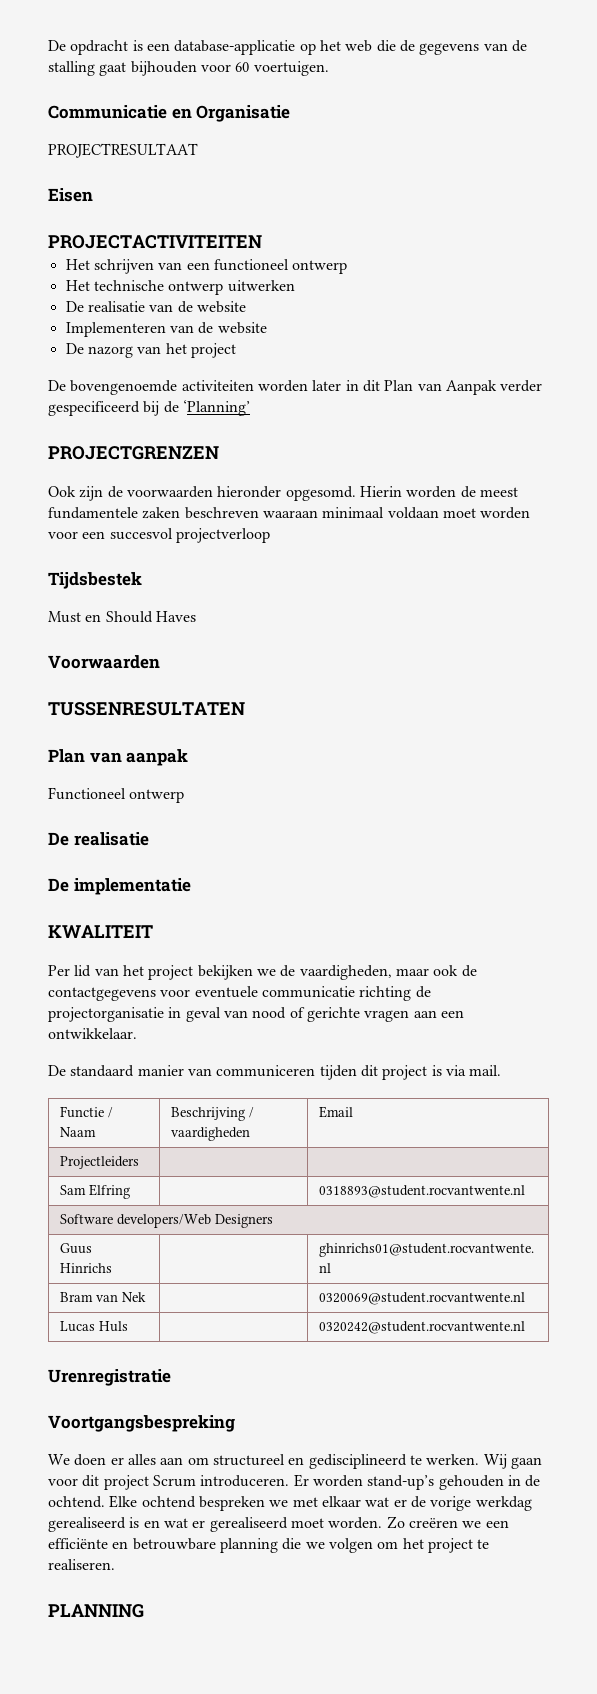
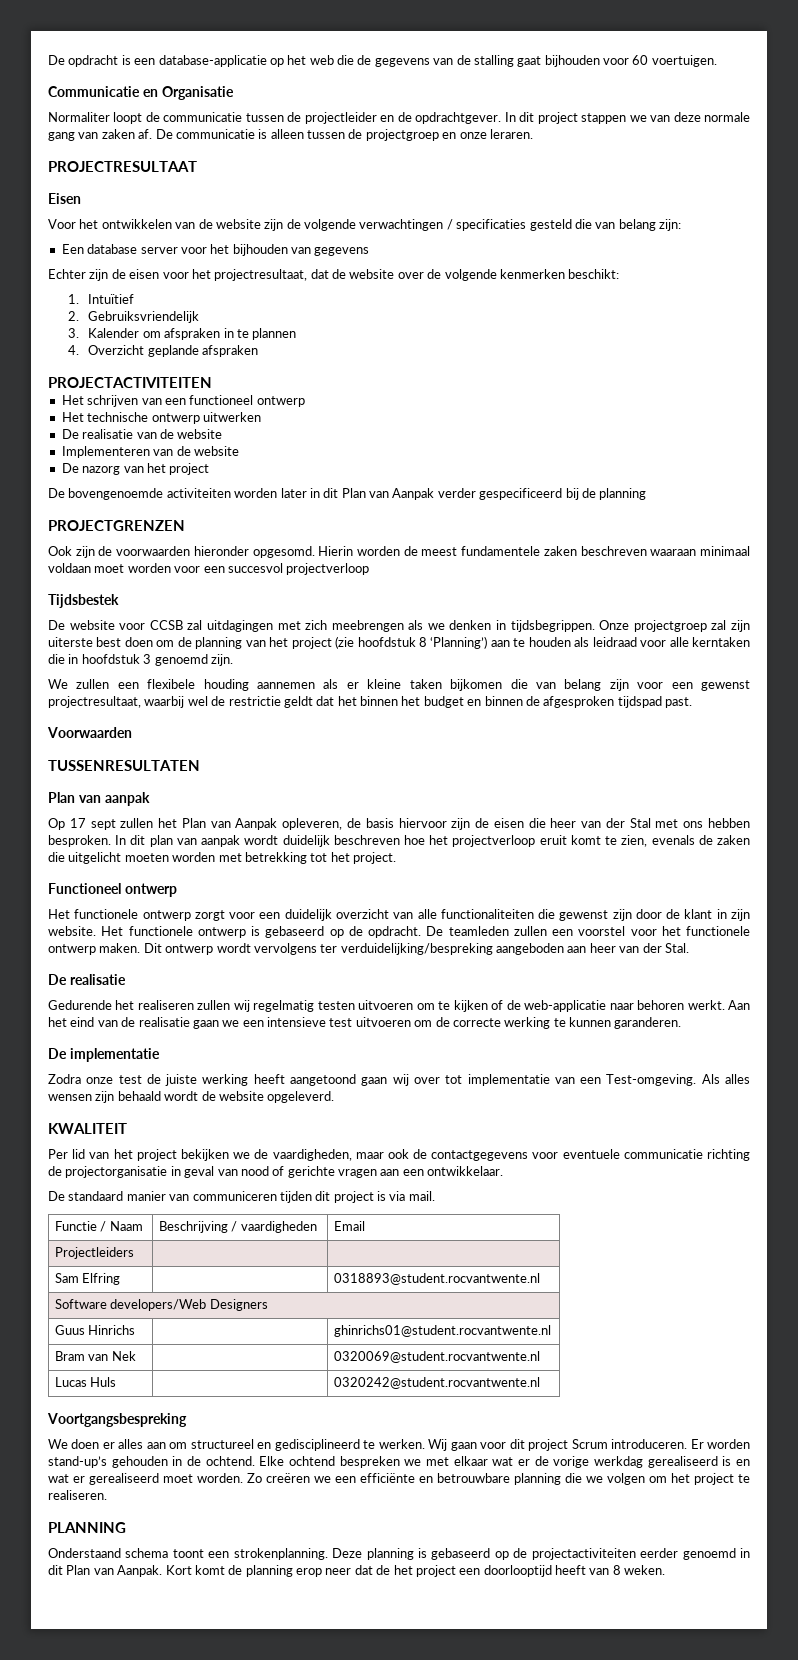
[48,143,198,158] [48,188,93,202] PROJECTRESULTAAT // Eisen -> [48,112,751,124] [48,129,533,141] [48,161,197,172] [48,193,81,204] [48,219,681,231] [61,244,370,256] [48,269,620,281] [68,294,135,304] [68,311,200,323] [68,328,297,340] [68,345,259,357] Normaliter loopt de communicatie tussen de projectleider en de opdrachtgever. In dit project stappen we van deze normale gang van zaken af. De communicatie is alleen tussen de projectgroep en onze leraren. // PROJECTRESULTAAT // Eisen // Voor het ontwikkelen van de website zijn de volgende verwachtingen / specificaties gesteld die van belang zijn: // Een database server voor het bijhouden van gegevens // Echter zijn de eisen voor het projectresultaat, dat de website over de volgende kenmerken beschikt: // 1. Intuïtief // 2. Gebruiksvriendelijk // 3. Kalender om afspraken in te plannen // 4. Overzicht geplande afspraken
[182,400,250,416] ‘Planning’ -> [599,488,647,500] planning
[48,611,196,623] Must en Should Haves -> [48,620,750,632] [48,636,751,649] [48,654,233,666] [48,679,750,691] [48,696,692,708] De website voor CCSB zal uitdagingen met zich meebrengen als we denken in tijdsbegrippen. Onze projectgroep zal zijn uiterste best doen om de planning van het project (zie hoofdstuk 8 ‘Planning’) aan te houden als leidraad voor alle kerntaken die in hoofdstuk 3 genoemd zijn. // We zullen een flexibele houding aannemen als er kleine taken bijkomen die van belang zijn voor een gewenst projectresultaat, waarbij wel de restrictie geldt dat het binnen het budget en binnen de afgesproken tijdspad past.
[48,787,185,803] [48,832,149,846] [48,878,191,895] Functioneel ontwerp // De realisatie // De implementatie -> [48,818,750,830] [48,835,750,847] [48,852,396,864] [48,883,177,897] [48,909,751,921] [48,926,750,938] [48,943,689,955] [48,974,126,985] [48,1000,751,1012] [48,1017,682,1029] [48,1048,160,1062] [48,1074,750,1086] [48,1091,335,1103] Op 17 sept zullen het Plan van Aanpak opleveren, de basis hiervoor zijn de eisen die heer van der Stal met ons hebben besproken. In dit plan van aanpak wordt duidelijk beschreven hoe het projectverloop eruit komt te zien, evenals de zaken die uitgelicht moeten worden met betrekking tot het project. // Functioneel ontwerp // Het functionele ontwerp zorgt voor een duidelijk overzicht van alle functionaliteiten die gewenst zijn door de klant in zijn website. Het functionele ontwerp is gebaseerd op de opdracht. De teamleden zullen een voorstel voor het functionele ontwerp maken. Dit ontwerp wordt vervolgens ter verduidelijking/bespreking aangeboden aan heer van der Stal. // De realisatie // Gedurende het realiseren zullen wij regelmatig testen uitvoeren om te kijken of de web-applicatie naar behoren werkt. Aan het eind van de realisatie gaan we een intensieve test uitvoeren om de correcte werking te kunnen garanderen. // De implementatie // Zodra onze test de juiste werking heeft aangetoond gaan wij over tot implementatie van een Test-omgeving. Als alles wensen zijn behaald wordt de website opgeleverd.
[48,1369,171,1386] // Urenregistratie -> (541, 1383) none
(144, 1611) none -> [48,1548,751,1560] [48,1565,666,1577] // Onderstaand schema toont een strokenplanning. Deze planning is gebaseerd op de projectactiviteiten eerder genoemd in dit Plan van Aanpak. Kort komt de planning erop neer dat de het project een doorlooptijd heeft van 8 weken.

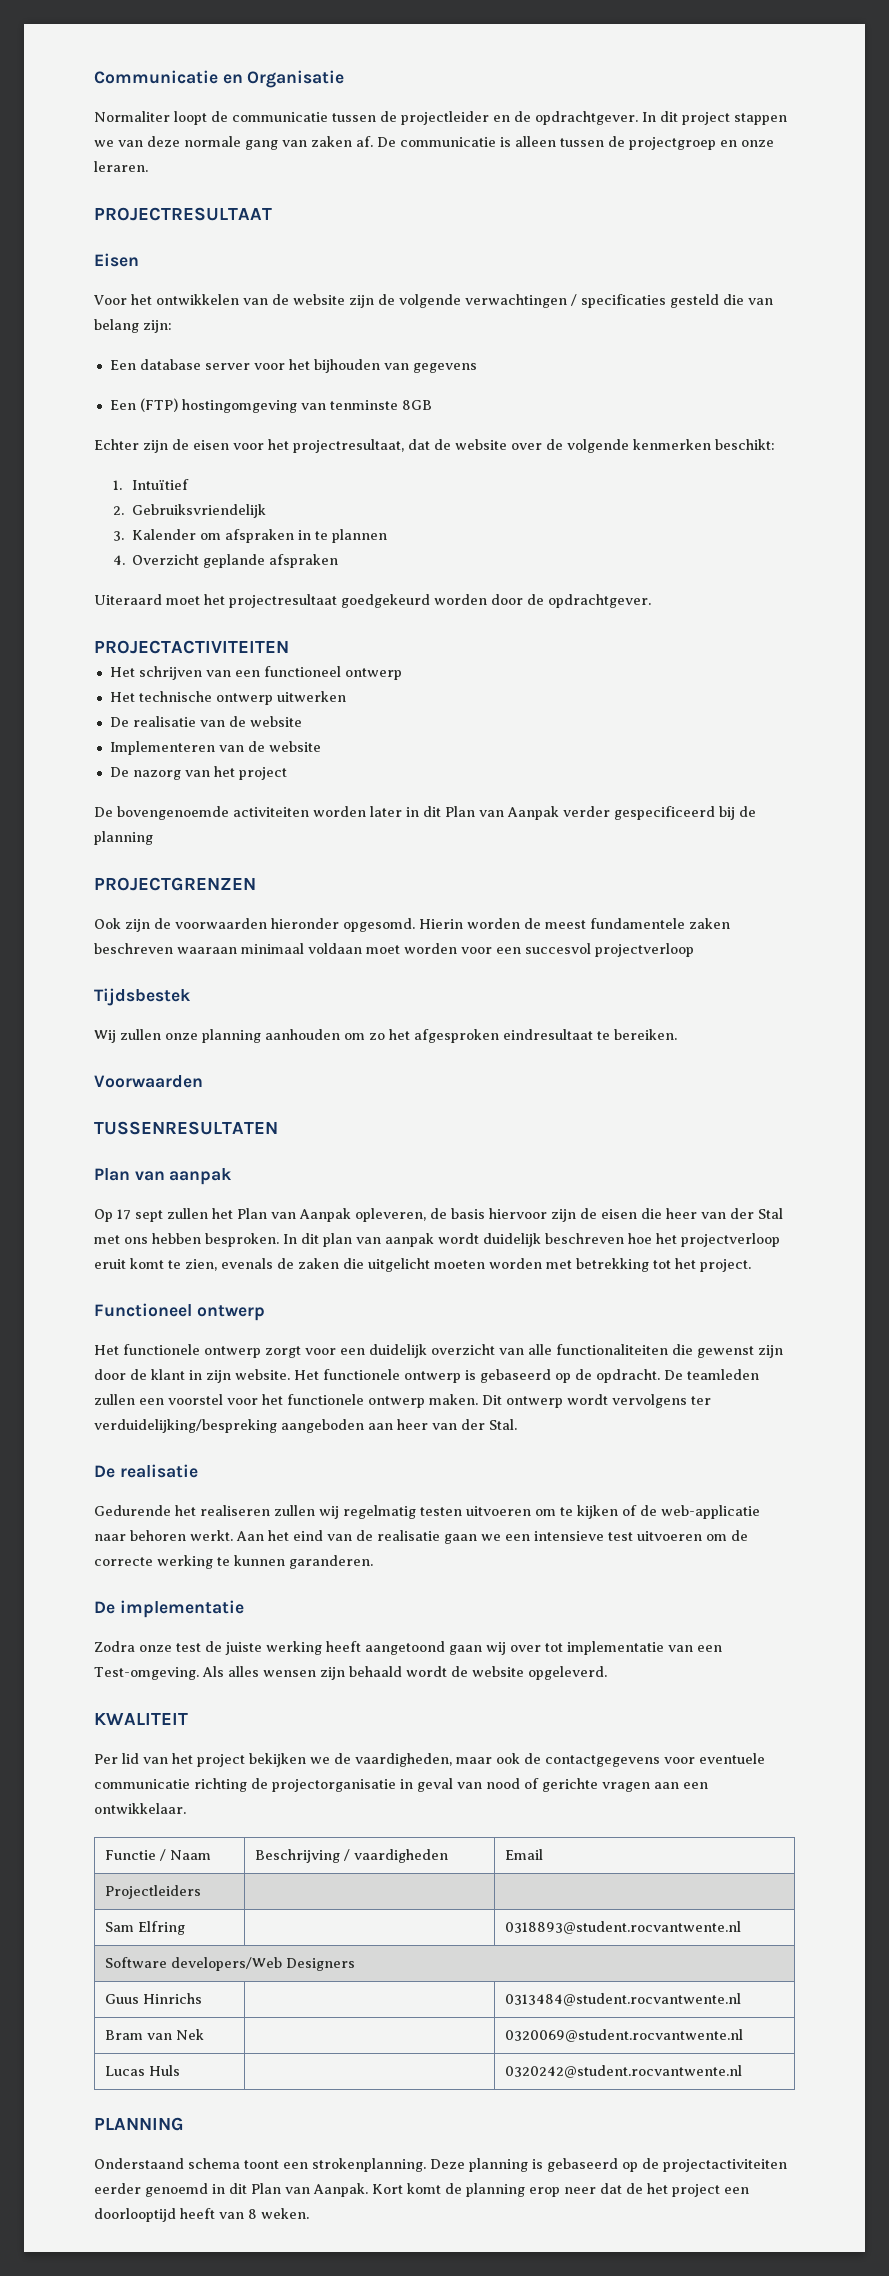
[48,55,717,67] De opdracht is een database-applicatie op het web die de gegevens van de stalling gaat bijhouden voor 60 voertuigen. // -> (94, 77) none
(370, 251) none -> [109,398,432,413] // Een (FTP) hostingomgeving van tenminste 8GB
(259, 351) none -> [94,594,651,608] // Uiteraard moet het projectresultaat goedgekeurd worden door de opdrachtgever.
[48,620,750,632] [48,636,751,649] [48,654,233,666] [48,679,750,691] [48,696,692,708] De website voor CCSB zal uitdagingen met zich meebrengen als we denken in tijdsbegrippen. Onze projectgroep zal zijn uiterste best doen om de planning van het project (zie hoofdstuk 8 ‘Planning’) aan te houden als leidraad voor alle kerntaken die in hoofdstuk 3 genoemd zijn. // We zullen een flexibele houding aannemen als er kleine taken bijkomen die van belang zijn voor een gewenst projectresultaat, waarbij wel de restrictie geldt dat het binnen het budget en binnen de afgesproken tijdspad past. -> [94,1029,677,1043] Wij zullen onze planning aanhouden om zo het afgesproken eindresultaat te bereiken.
[48,1191,435,1203] // De standaard manier van communiceren tijden dit project is via mail. -> (186, 1808) none
[334,1325,552,1337] ghinrichs01@student.rocvantwente.nl -> [504,1993,741,2006] 0313484@student.rocvantwente.nl
[47,1413,187,1427] [48,1439,750,1451] [48,1456,750,1468] [48,1473,750,1485] [48,1490,107,1500] // Voortgangsbespreking // We doen er alles aan om structureel en gedisciplineerd te werken. Wij gaan voor dit project Scrum introduceren. Er worden stand-up’s gehouden in de ochtend. Elke ochtend bespreken we met elkaar wat er de vorige werkdag gerealiseerd is en wat er gerealiseerd moet worden. Zo creëren we een efficiënte en betrouwbare planning die we volgen om het project te realiseren. -> (742, 2071) none

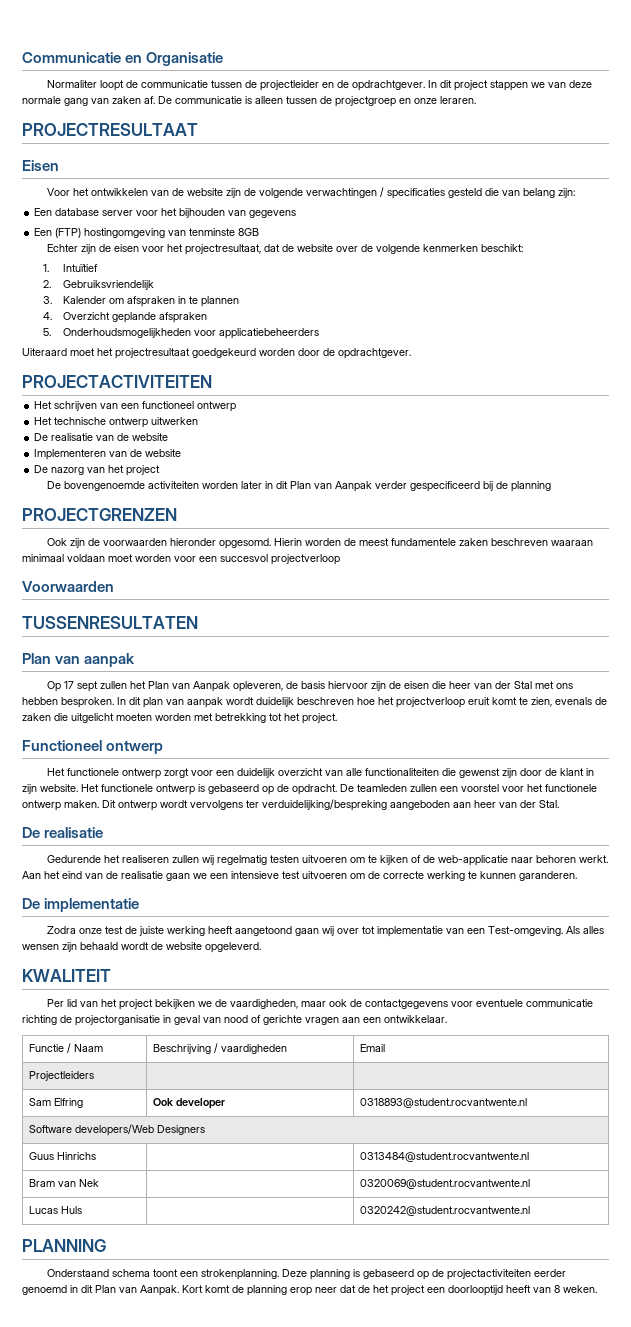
(339, 561) none -> [42,328,320,339] // 5. Onderhoudsmogelijkheden voor applicatiebeheerders
[94,988,191,1006] [94,1029,677,1043] // Tijdsbestek // Wij zullen onze planning aanhouden om zo het afgesproken eindresultaat te bereiken. -> (340, 559) none
(185, 1928) none -> [153,1098,226,1109] Ook developer

